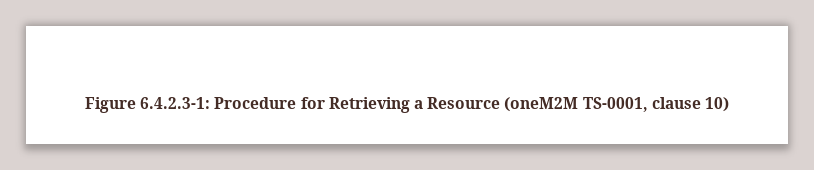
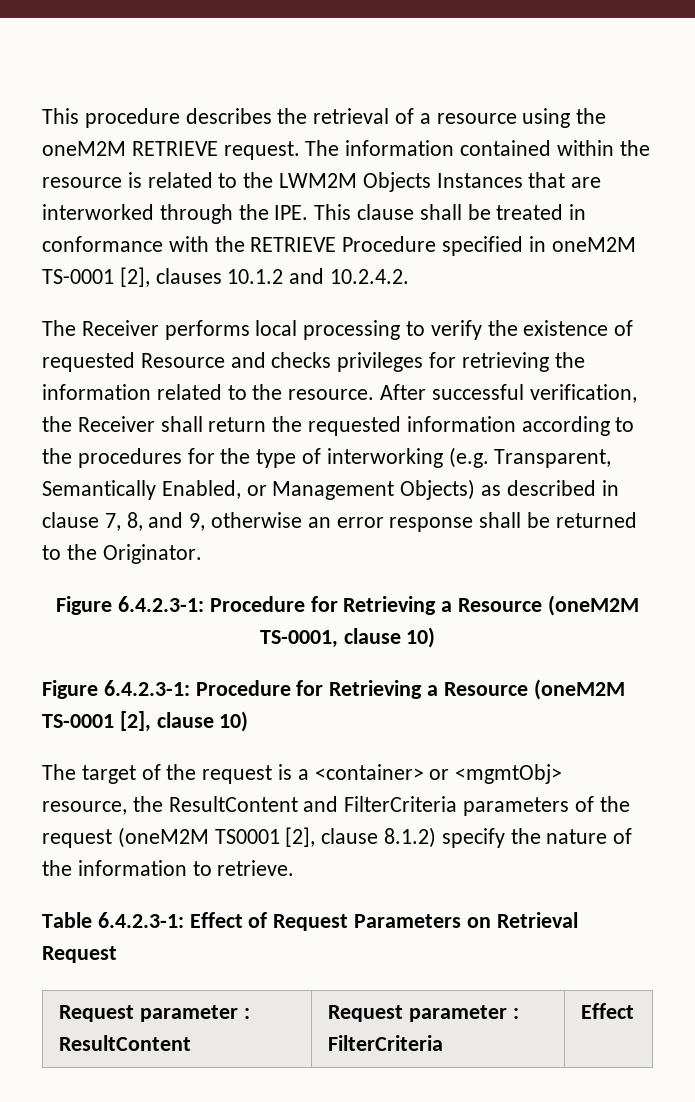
(85, 105) none -> [42,108,607,128] [42,140,650,160] [42,172,602,192] [42,204,587,224] [42,236,636,256] [42,267,410,287] [42,320,634,340] [42,352,585,372] [42,384,637,403] [42,416,635,436] [42,447,612,468] [42,479,619,500] [42,512,637,532] [42,544,202,564] This procedure describes the retrieval of a resource using the oneM2M RETRIEVE request. The information contained within the resource is related to the LWM2M Objects Instances that are interworked through the IPE. This clause shall be treated in conformance with the RETRIEVE Procedure specified in oneM2M TS-0001 [2], clauses 10.1.2 and 10.2.4.2. // The Receiver performs local processing to verify the existence of requested Resource and checks privileges for retrieving the information related to the resource. After successful verification, the Receiver shall return the requested information according to the procedures for the type of interworking (e.g. Transparent, Semantically Enabled, or Management Objects) as described in clause 7, 8, and 9, otherwise an error response shall be returned to the Originator. //
(729, 104) none -> [42,679,625,700] [42,711,249,732] [42,764,563,784] [42,796,630,816] [42,827,633,848] [42,860,295,876] [42,912,578,931] [42,946,117,963] [58,1005,250,1022] [58,1035,191,1051] [327,1005,519,1022] [327,1035,443,1051] [580,1003,634,1019] // Figure 6.4.2.3-1: Procedure for Retrieving a Resource (oneM2M TS-0001 [2], clause 10) // The target of the request is a <container> or <mgmtObj> resource, the ResultContent and FilterCriteria parameters of the request (oneM2M TS0001 [2], clause 8.1.2) specify the nature of the information to retrieve. // Table 6.4.2.3-1: Effect of Request Parameters on Retrieval Request // Request parameter : ResultContent | Request parameter : FilterCriteria | Effect

